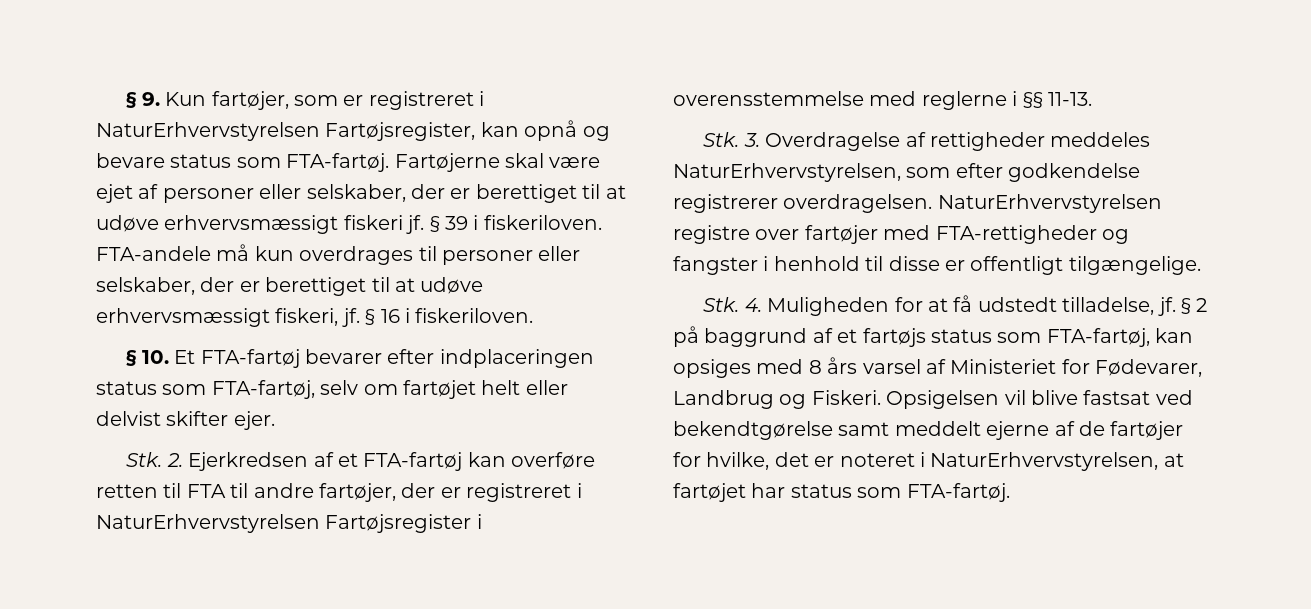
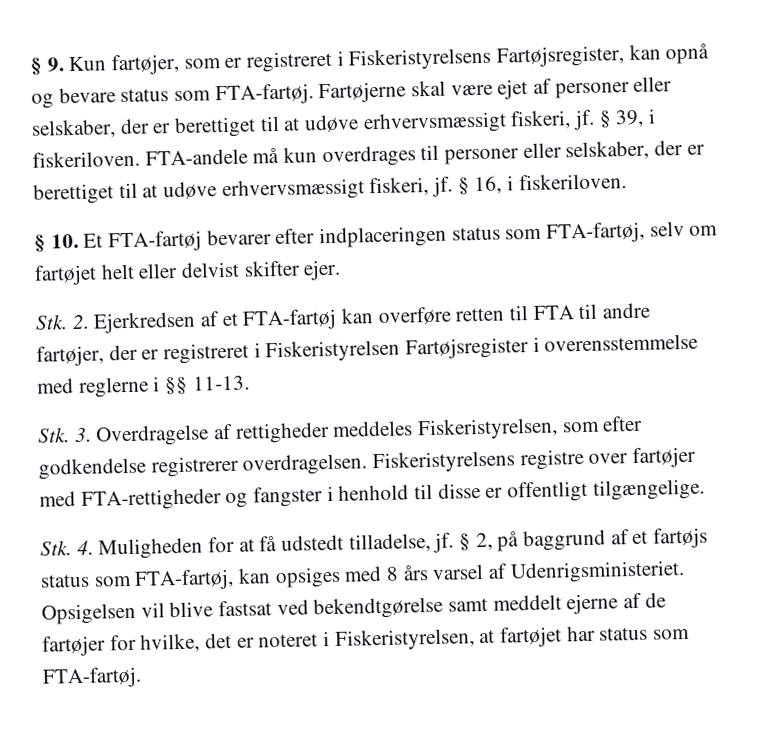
[96,122,320,141] NaturErhvervstyrelsen -> [348,47,492,71] Fiskeristyrelsens
[343,215,468,234] fiskeri jf. § 39 -> [510,109,645,131] fiskeri, jf. § 39,
[380,309,400,323] 16 -> [474,175,503,195] 16,
[96,514,320,533] NaturErhvervstyrelsen -> [265,339,401,363] Fiskeristyrelsen
[673,163,901,182] NaturErhvervstyrelsen, -> [417,417,559,441] Fiskeristyrelsen,
[937,194,1162,213] NaturErhvervstyrelsen -> [372,450,516,474] Fiskeristyrelsens
[1196,298,1208,312] 2 -> [475,532,493,551] 2,
[950,359,1203,377] [673,390,881,409] Ministeriet for Fødevarer, Landbrug og Fiskeri. -> [509,560,685,584] Udenrigsministeriet.
[930,452,1159,471] NaturErhvervstyrelsen, -> [334,628,475,651] Fiskeristyrelsen,

